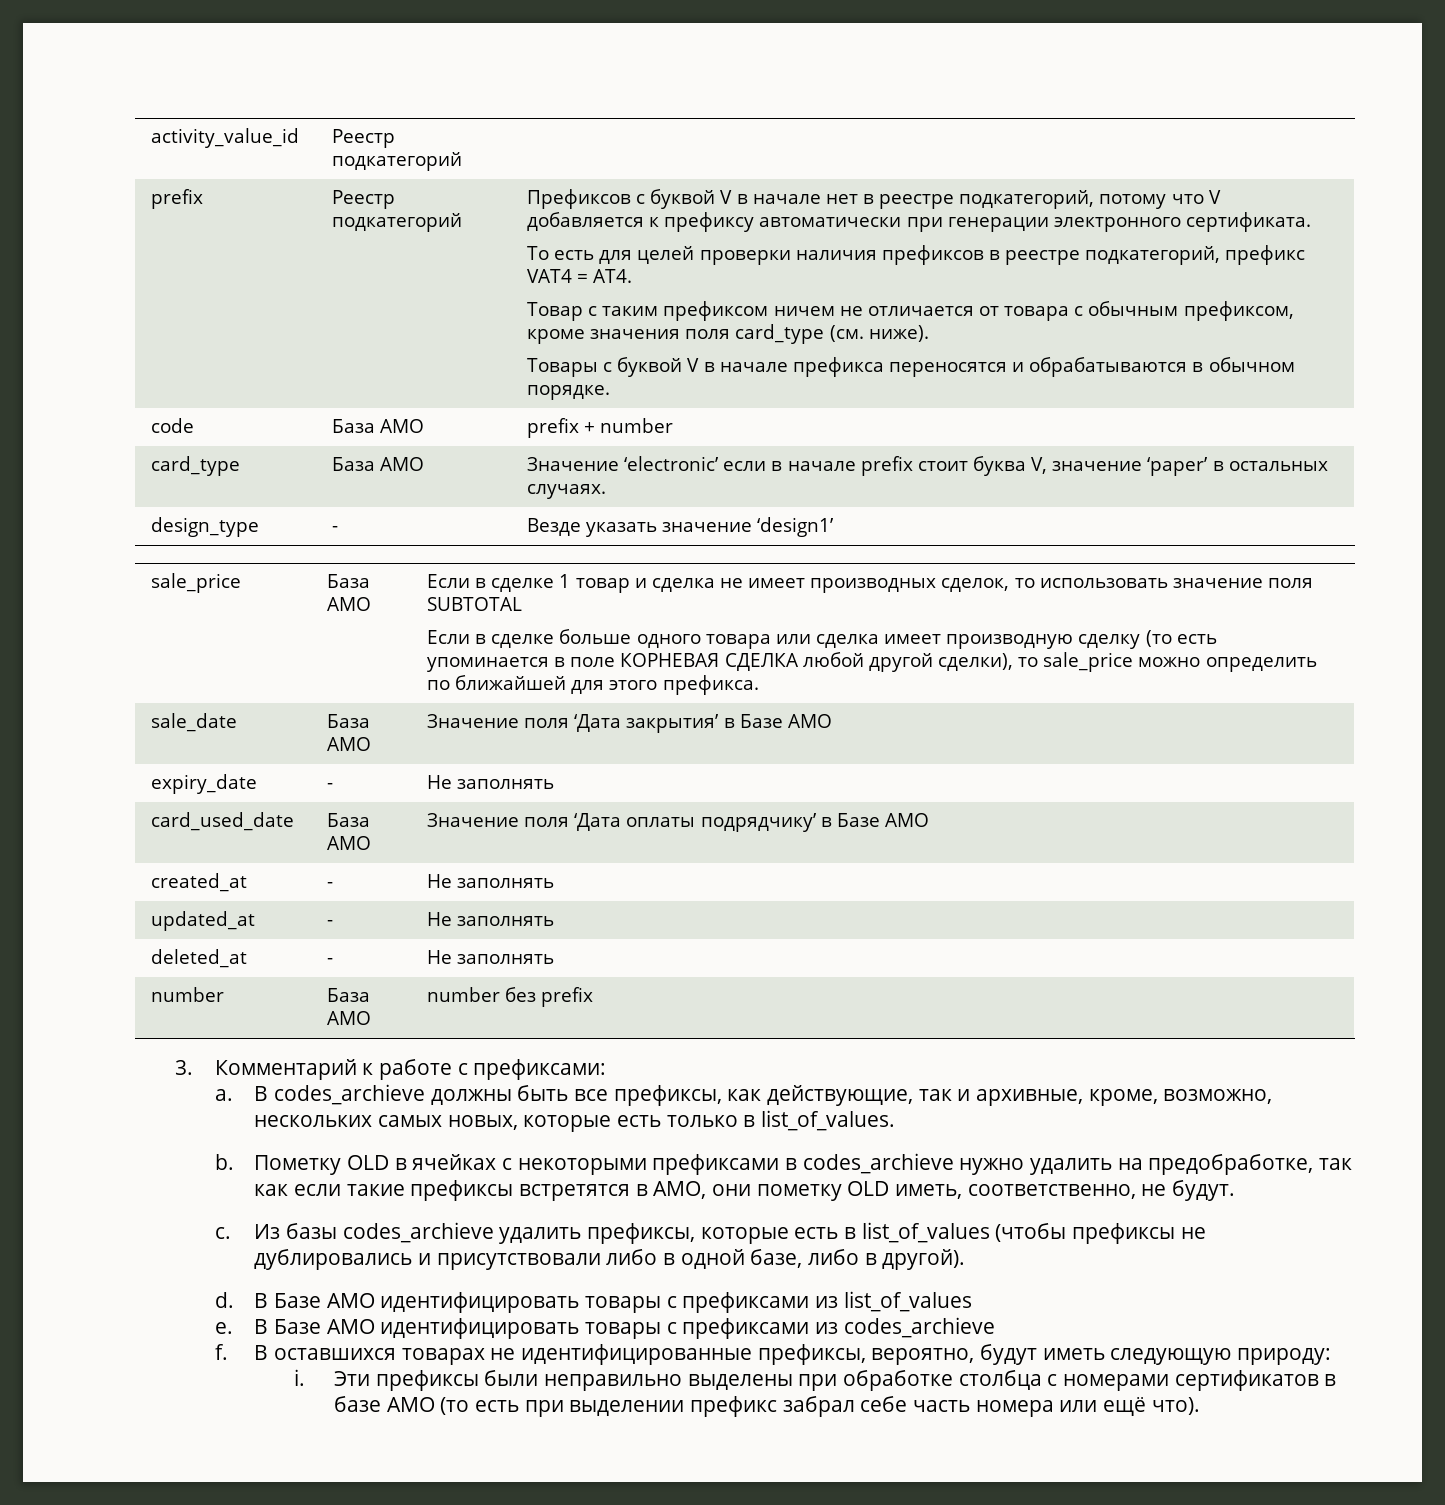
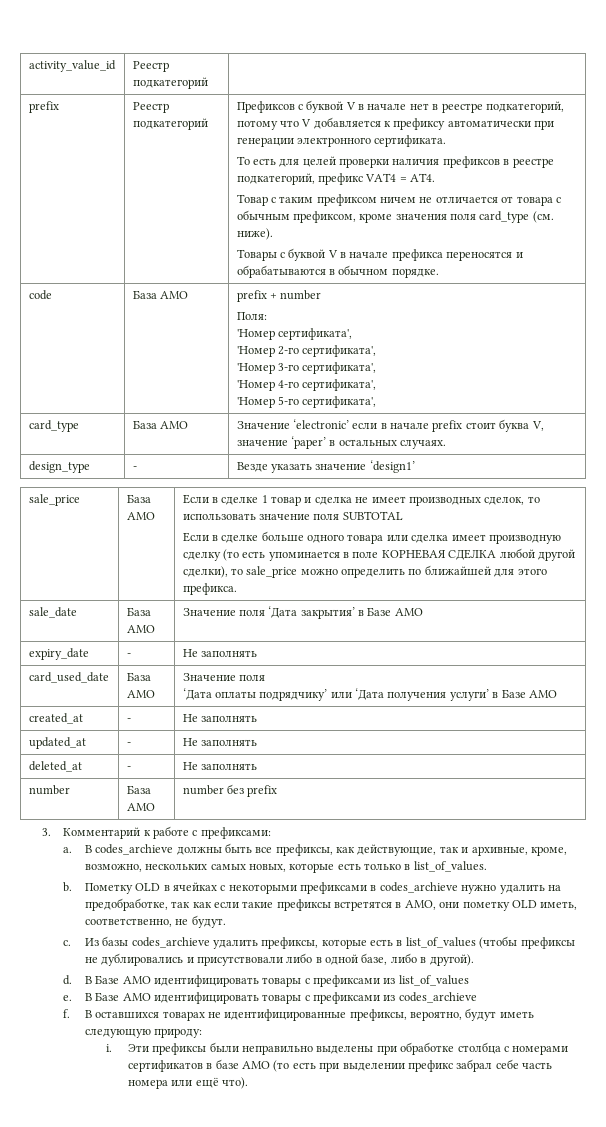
(674, 425) none -> [236,312,267,320] [236,328,352,340] [236,345,377,357] [236,362,377,374] [236,379,377,391] [236,396,377,408] // Поля: // 'Номер сертификата', // 'Номер 2-го сертификата', // 'Номер 3-го сертификата', // 'Номер 4-го сертификата', // 'Номер 5-го сертификата',
(570, 822) none -> (265, 678) //
(816, 822) none -> [330,688,489,701] или ‘Дата получения услуги’

